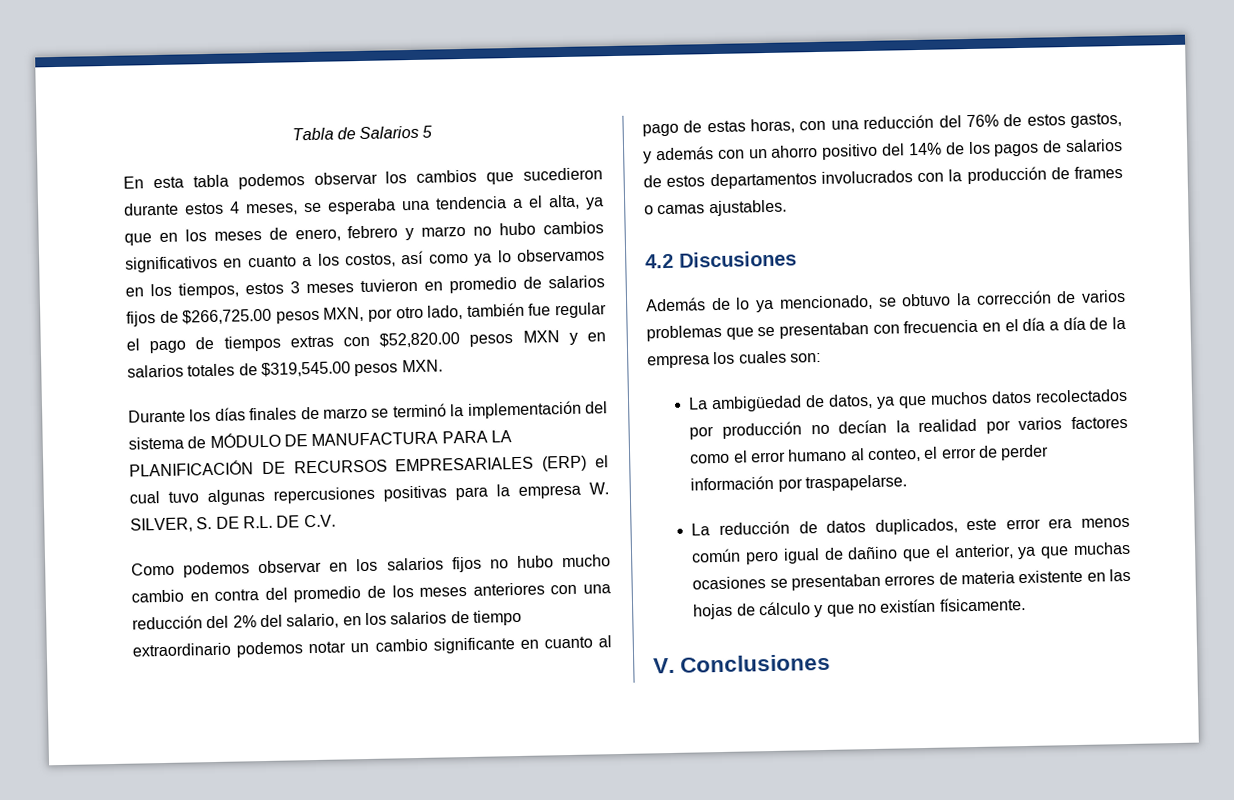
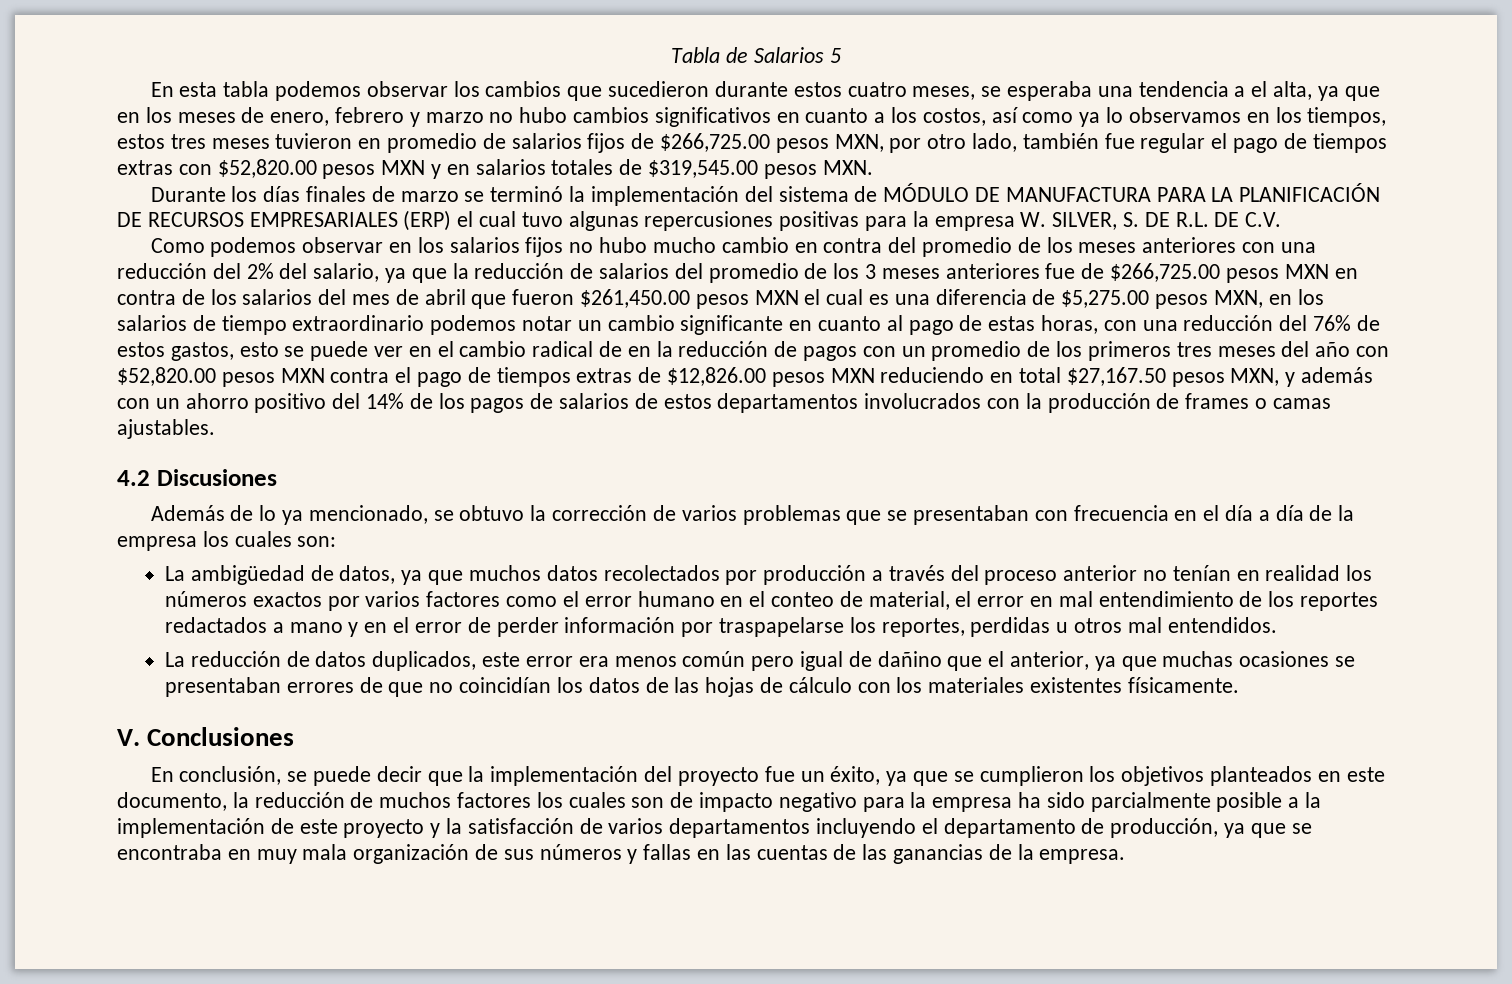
[230,201,240,214] 4 -> [847,82,907,97] cuatro
[290,281,300,294] 3 -> [170,134,206,149] tres
(340, 621) none -> [385,263,1358,283] [117,289,1263,309] ya que la reducción de salarios del promedio de los 3 meses anteriores fue de $266,725.00 pesos MXN en contra de los salarios del mes de abril que fueron $261,450.00 pesos MXN el cual es una diferencia de $5,275.00 pesos MXN,
(1122, 120) none -> [239,341,1389,361] [117,367,1280,387] esto se puede ver en el cambio radical de en la reducción de pagos con un promedio de los primeros tres meses del año con $52,820.00 pesos MXN contra el pago de tiempos extras de $12,826.00 pesos MXN reduciendo en total $27,167.50 pesos MXN,
[810,418,978,435] no decían la realidad -> [871,565,1373,585] [165,591,322,607] a través del proceso anterior no tenían en realidad los números exactos
[850,448,921,463] al conteo, -> [720,591,1378,611] [165,617,388,637] en el conteo de material, el error en mal entendimiento de los reportes redactados a mano y en
[804,474,907,492] traspapelarse. -> [718,617,1277,637] traspapelarse los reportes, perdidas u otros mal entendidos.
[961,568,1131,585] [693,596,1026,620] [653,653,832,674] materia existente en las hojas de cálculo y que no existían físicamente. // V. Conclusiones -> [388,677,1239,697] [117,727,295,746] [150,766,1385,786] [117,792,1322,812] [117,818,1312,838] [117,844,1126,864] que no coincidían los datos de las hojas de cálculo con los materiales existentes físicamente. // V. Conclusiones // En conclusión, se puede decir que la implementación del proyecto fue un éxito, ya que se cumplieron los objetivos planteados en este documento, la reducción de muchos factores los cuales son de impacto negativo para la empresa ha sido parcialmente posible a la implementación de este proyecto y la satisfacción de varios departamentos incluyendo el departamento de producción, ya que se encontraba en muy mala organización de sus números y fallas en las cuentas de las ganancias de la empresa.

